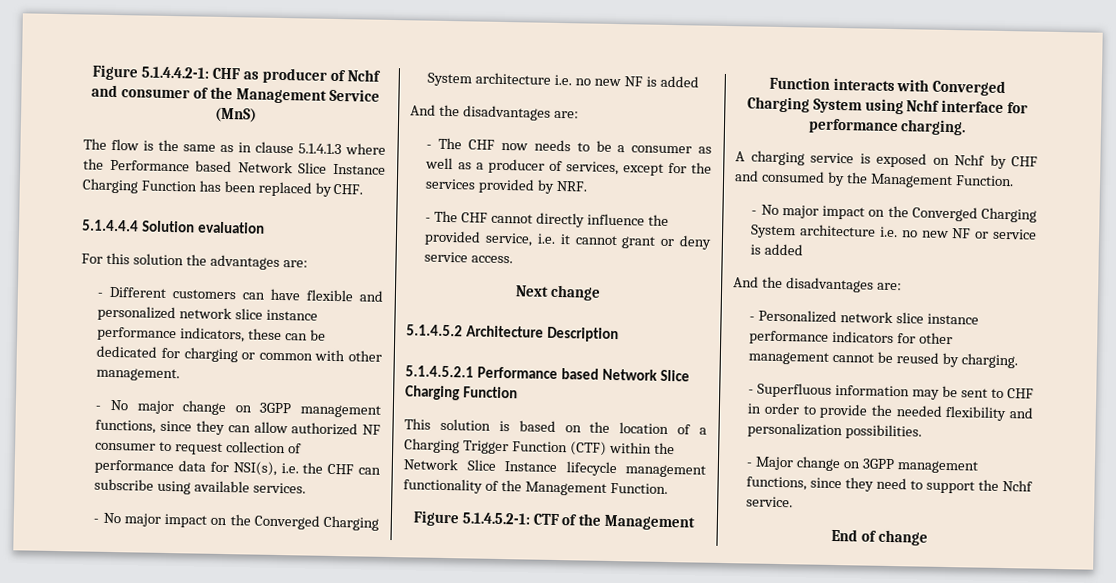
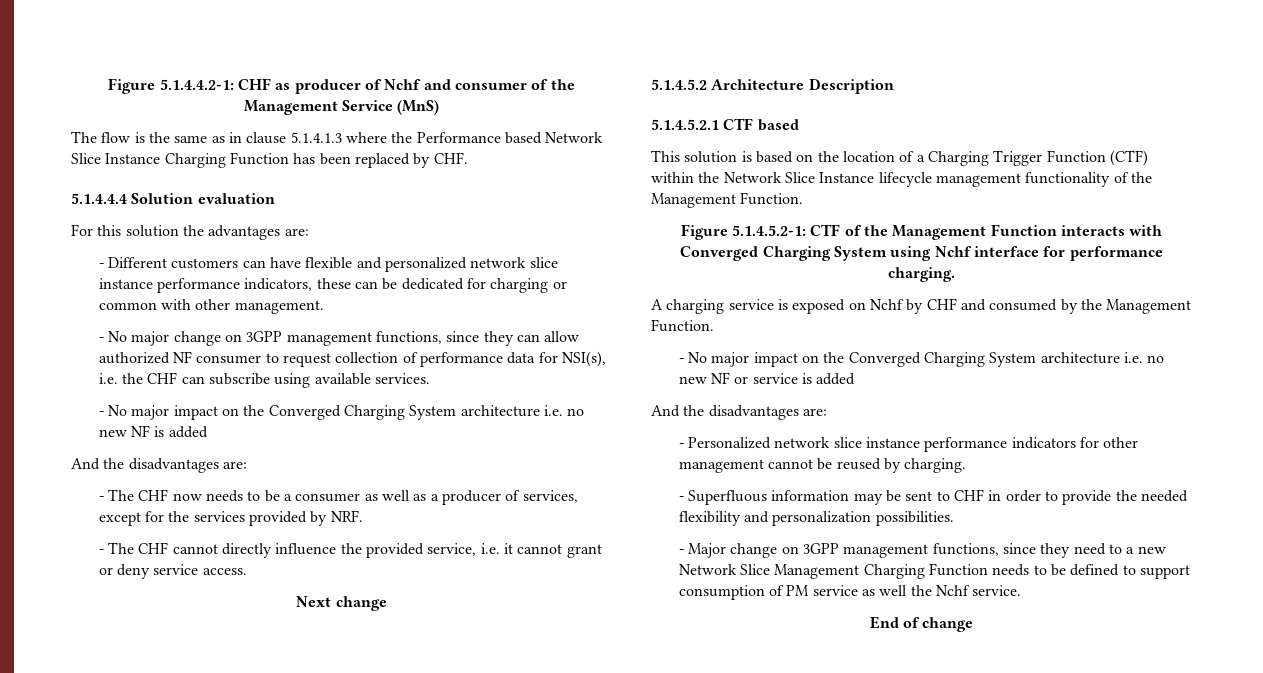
[477,366,691,382] [405,385,519,401] Performance based Network Slice Charging Function -> [723,118,799,131] CTF based
[926,480,976,494] support -> [1126,546,1166,554] [678,563,1190,579] [678,585,908,600] a new Network Slice Management Charging Function needs to be defined to support consumption of PM service as well

